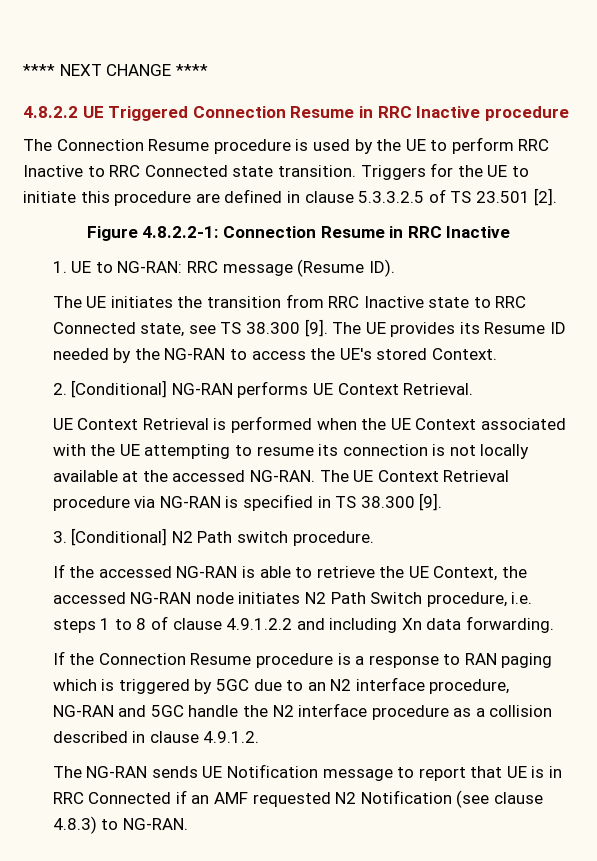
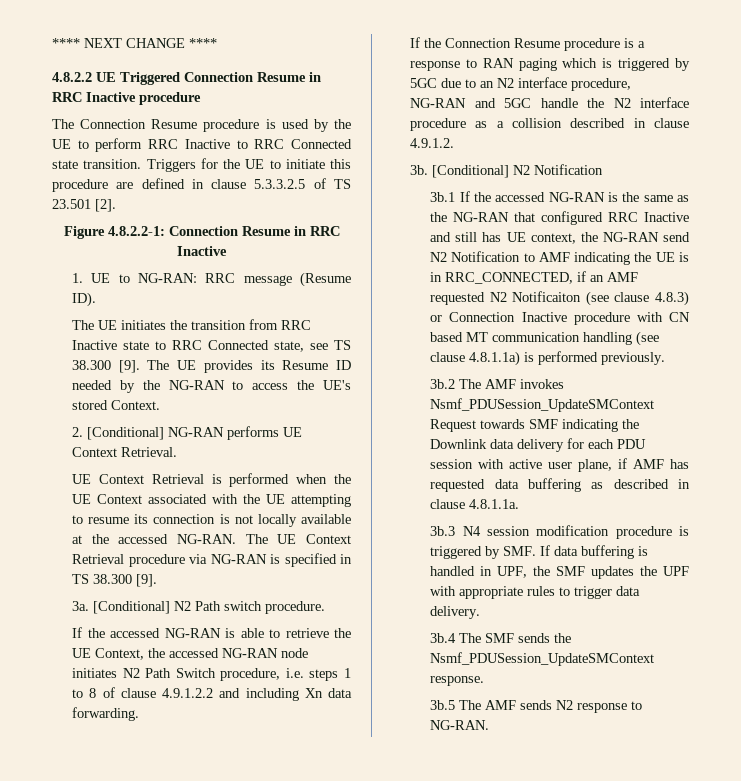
[52,531,67,543] 3. -> [72,601,90,611] 3a.
[52,764,503,781] The NG-RAN sends UE Notification message to report that -> [410,164,604,178] [430,191,689,202] [430,211,689,225] [430,232,690,244] [430,251,652,265] 3b. [Conditional] N2 Notification // 3b.1 If the accessed NG-RAN is the same as the NG-RAN that configured RRC Inactive and still has UE context, the NG-RAN send N2 Notification to AMF indicating the
[52,792,172,804] RRC Connected -> [445,272,574,284] RRC_CONNECTED,
[360,790,452,804] Notification -> [512,291,582,302] Notificaiton
(97, 825) none -> [430,312,690,325] [430,331,660,346] [430,351,666,366] [430,379,565,389] [430,398,655,412] [430,419,640,432] [430,438,647,452] [430,458,689,472] [430,478,690,492] [430,499,520,509] [430,525,689,539] [430,545,649,559] [430,566,689,579] [430,586,641,599] [430,606,481,619] [430,633,572,643] [430,652,655,666] [430,676,485,686] [430,700,628,713] or Connection Inactive procedure with CN based MT communication handling (see clause 4.8.1.1a) is performed previously. // 3b.2 The AMF invokes Nsmf_PDUSession_UpdateSMContext Request towards SMF indicating the Downlink data delivery for each PDU session with active user plane, if AMF has requested data buffering as described in clause 4.8.1.1a. // 3b.3 N4 session modification procedure is triggered by SMF. If data buffering is handled in UPF, the SMF updates the UPF with appropriate rules to trigger data delivery. // 3b.4 The SMF sends the Nsmf_PDUSession_UpdateSMContext response. // 3b.5 The AMF sends N2 response

